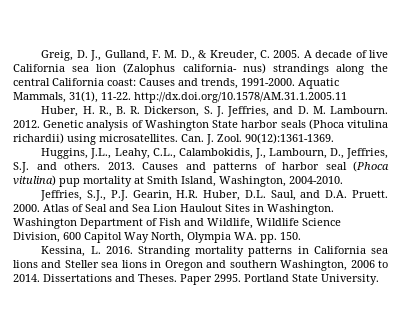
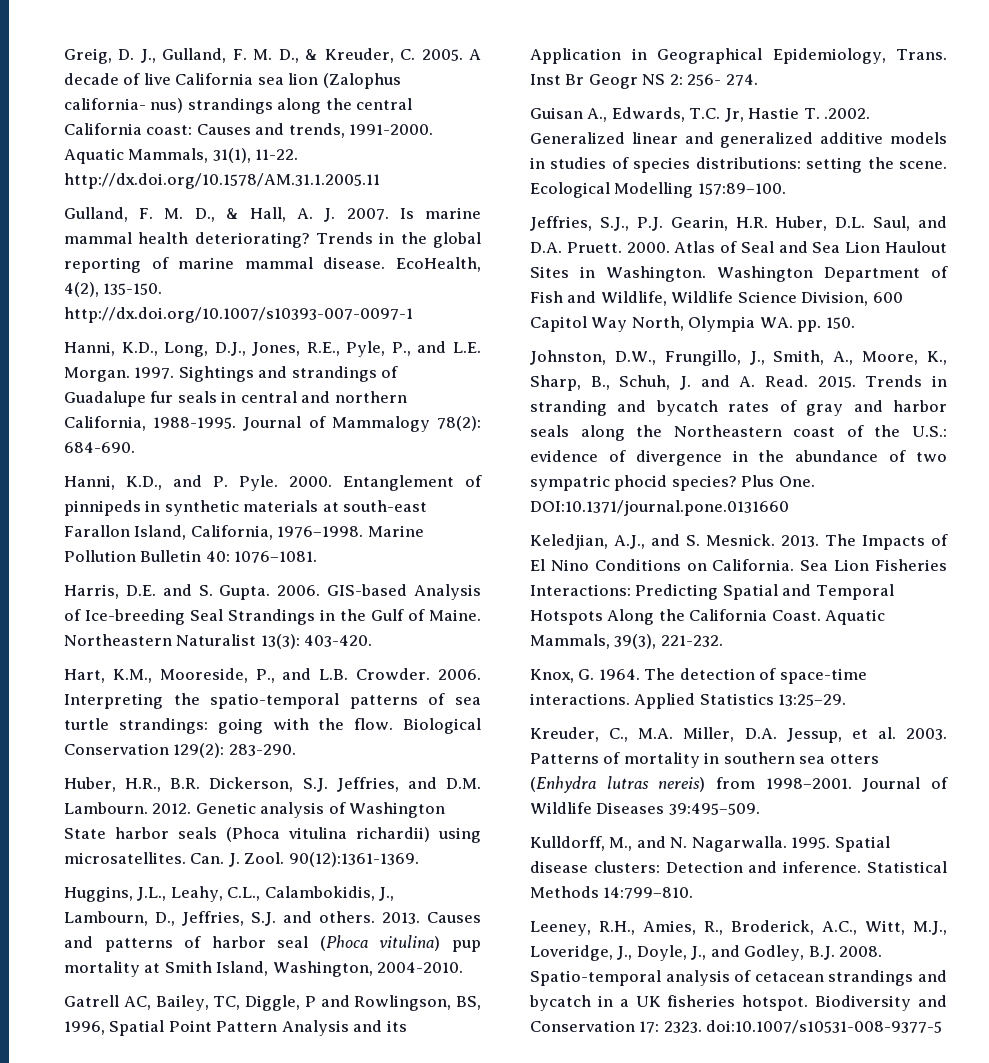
[41,106,326,117] Huber, H. R., B. R. Dickerson, S. J. Jeffries, and D. M. -> [64,207,482,222] [64,232,481,248] [64,257,482,273] [64,282,163,297] [64,307,413,323] [64,341,482,357] [64,366,399,382] [64,391,407,407] [64,416,481,432] [64,442,135,453] [64,475,482,491] [64,500,428,516] [64,525,424,540] [64,550,318,563] [64,584,481,600] [64,609,481,625] [64,634,373,649] [64,668,481,683] [64,693,482,709] [64,718,481,734] [64,743,296,758] [64,777,482,792] Gulland, F. M. D., & Hall, A. J. 2007. Is marine mammal health deteriorating? Trends in the global reporting of marine mammal disease. EcoHealth, 4(2), 135-150. http://dx.doi.org/10.1007/s10393-007-0097-1 // Hanni, K.D., Long, D.J., Jones, R.E., Pyle, P., and L.E. Morgan. 1997. Sightings and strandings of Guadalupe fur seals in central and northern California, 1988-1995. Journal of Mammalogy 78(2): 684-690. // Hanni, K.D., and P. Pyle. 2000. Entanglement of pinnipeds in synthetic materials at south-east Farallon Island, California, 1976–1998. Marine Pollution Bulletin 40: 1076–1081. // Harris, D.E. and S. Gupta. 2006. GIS-based Analysis of Ice-breeding Seal Strandings in the Gulf of Maine. Northeastern Naturalist 13(3): 403-420. // Hart, K.M., Mooreside, P., and L.B. Crowder. 2006. Interpreting the spatio-temporal patterns of sea turtle strandings: going with the flow. Biological Conservation 129(2): 283-290. // Huber, H.R., B.R. Dickerson, S.J. Jeffries, and D.M.
(343, 180) none -> [64,995,481,1011] [64,1020,407,1036] [530,48,948,64] [530,74,758,89] [530,107,871,122] [530,132,947,148] [530,157,947,173] [530,182,786,198] // Gatrell AC, Bailey, TC, Diggle, P and Rowlingson, BS, 1996, Spatial Point Pattern Analysis and its Application in Geographical Epidemiology, Trans. Inst Br Geogr NS 2: 256- 274. // Guisan A., Edwards, T.C. Jr, Hastie T. .2002. Generalized linear and generalized additive models in studies of species distributions: setting the scene. Ecological Modelling 157:89–100.
[41,246,388,257] [13,260,388,271] [13,274,379,285] Kessina, L. 2016. Stranding mortality patterns in California sea lions and Steller sea lions in Oregon and southern Washington, 2006 to 2014. Dissertations and Theses. Paper 2995. Portland State University. -> [530,350,947,366] [530,375,947,391] [530,400,947,416] [530,425,947,441] [530,450,947,466] [530,475,815,491] [530,500,789,516] [530,534,948,550] [530,559,947,571] [530,584,894,600] [530,609,886,625] [530,634,723,649] [530,668,867,684] [530,693,847,709] [530,727,947,743] [530,752,879,768] [530,776,948,793] [530,802,760,815] [530,836,890,852] [530,861,947,873] [530,886,694,899] [530,920,947,936] [530,945,883,961] [530,970,947,986] [529,995,947,1011] [530,1020,943,1034] Johnston, D.W., Frungillo, J., Smith, A., Moore, K., Sharp, B., Schuh, J. and A. Read. 2015. Trends in stranding and bycatch rates of gray and harbor seals along the Northeastern coast of the U.S.: evidence of divergence in the abundance of two sympatric phocid species? Plus One. DOI:10.1371/journal.pone.0131660 // Keledjian, A.J., and S. Mesnick. 2013. The Impacts of El Nino Conditions on California. Sea Lion Fisheries Interactions: Predicting Spatial and Temporal Hotspots Along the California Coast. Aquatic Mammals, 39(3), 221-232. // Knox, G. 1964. The detection of space-time interactions. Applied Statistics 13:25–29. // Kreuder, C., M.A. Miller, D.A. Jessup, et al. 2003. Patterns of mortality in southern sea otters (Enhydra lutras nereis) from 1998–2001. Journal of Wildlife Diseases 39:495–509. // Kulldorff, M., and N. Nagarwalla. 1995. Spatial disease clusters: Detection and inference. Statistical Methods 14:799–810. // Leeney, R.H., Amies, R., Broderick, A.C., Witt, M.J., Loveridge, J., Doyle, J., and Godley, B.J. 2008. Spatio-temporal analysis of cetacean strandings and bycatch in a UK fisheries hotspot. Biodiversity and Conservation 17: 2323. doi:10.1007/s10531-008-9377-5

